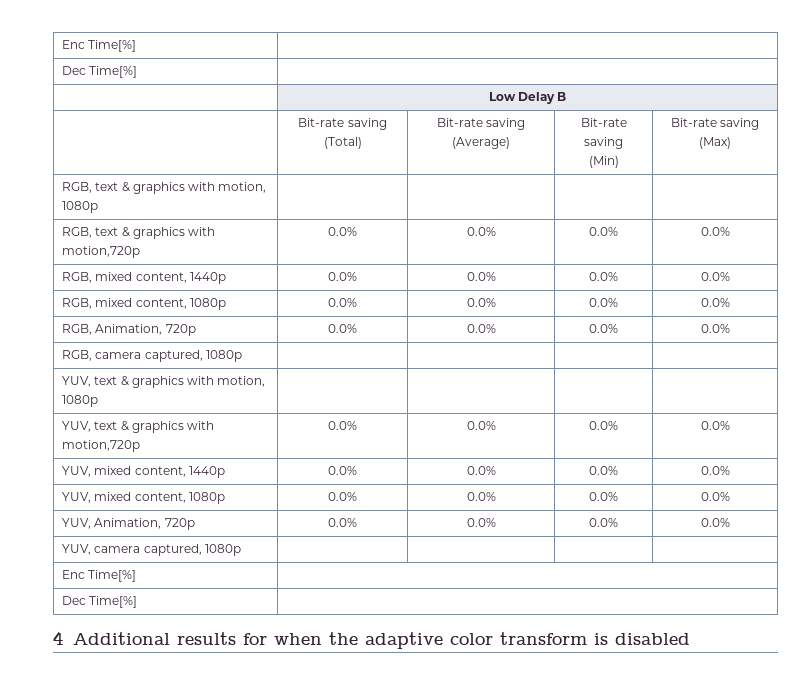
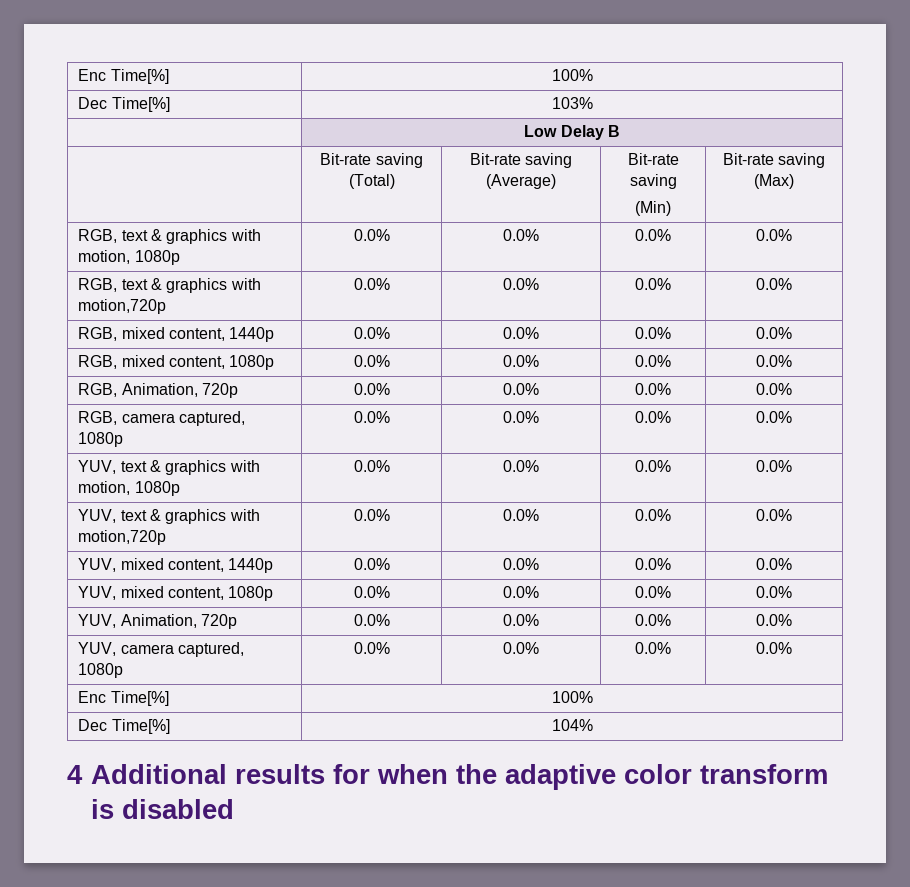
[62,40,137,52] [62,66,138,78] Enc Time[%] | // Dec Time[%] | -> [78,69,169,84] [551,69,593,81] [78,97,170,112] [551,97,593,109] Enc Time[%] | 100% // Dec Time[%] | 103%
(99, 207) | | | -> [353,229,390,241] [503,229,539,241] [635,229,671,241] [756,229,792,241] 0.0% | 0.0% | 0.0% | 0.0%
(242, 356) | | | -> [353,411,390,423] [503,411,539,423] [635,411,671,423] [756,411,792,423] 0.0% | 0.0% | 0.0% | 0.0%
(99, 401) | | | -> [353,460,390,472] [503,460,539,472] [635,460,671,472] [756,460,792,472] 0.0% | 0.0% | 0.0% | 0.0%
[62,570,137,582] [62,596,138,608] | | | // Enc Time[%] | // Dec Time[%] | -> [353,642,390,654] [503,642,539,654] [635,642,671,654] [756,642,792,654] [78,691,169,706] [551,691,593,703] [78,719,170,734] [551,719,593,731] 0.0% | 0.0% | 0.0% | 0.0% // Enc Time[%] | 100% // Dec Time[%] | 104%

